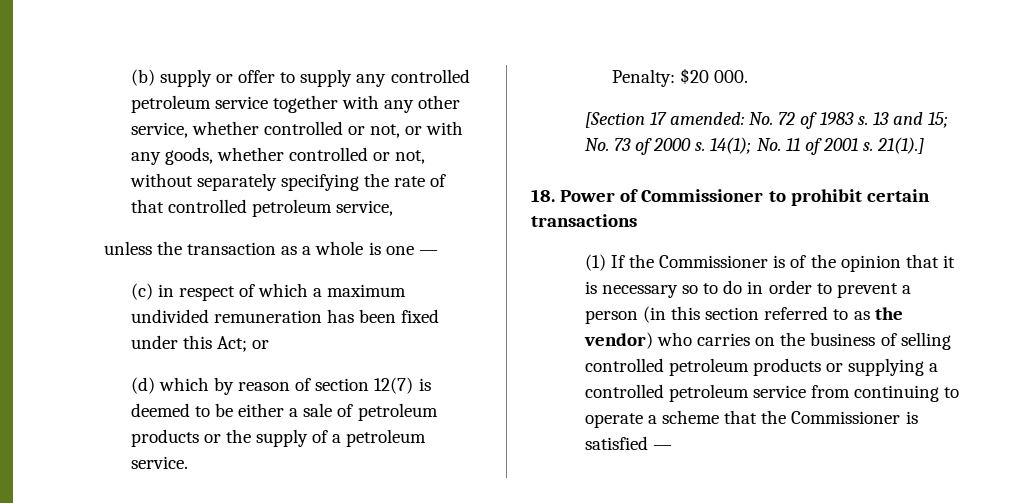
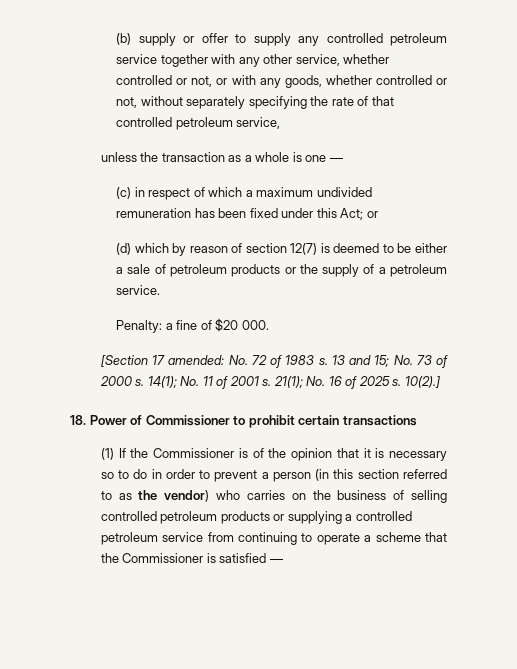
(675, 78) none -> [165,320,212,330] a fine of
[877,137,925,154] 21(1).] -> [273,376,440,389] 21(1); No. 16 of 2025 s. 10(2).]

